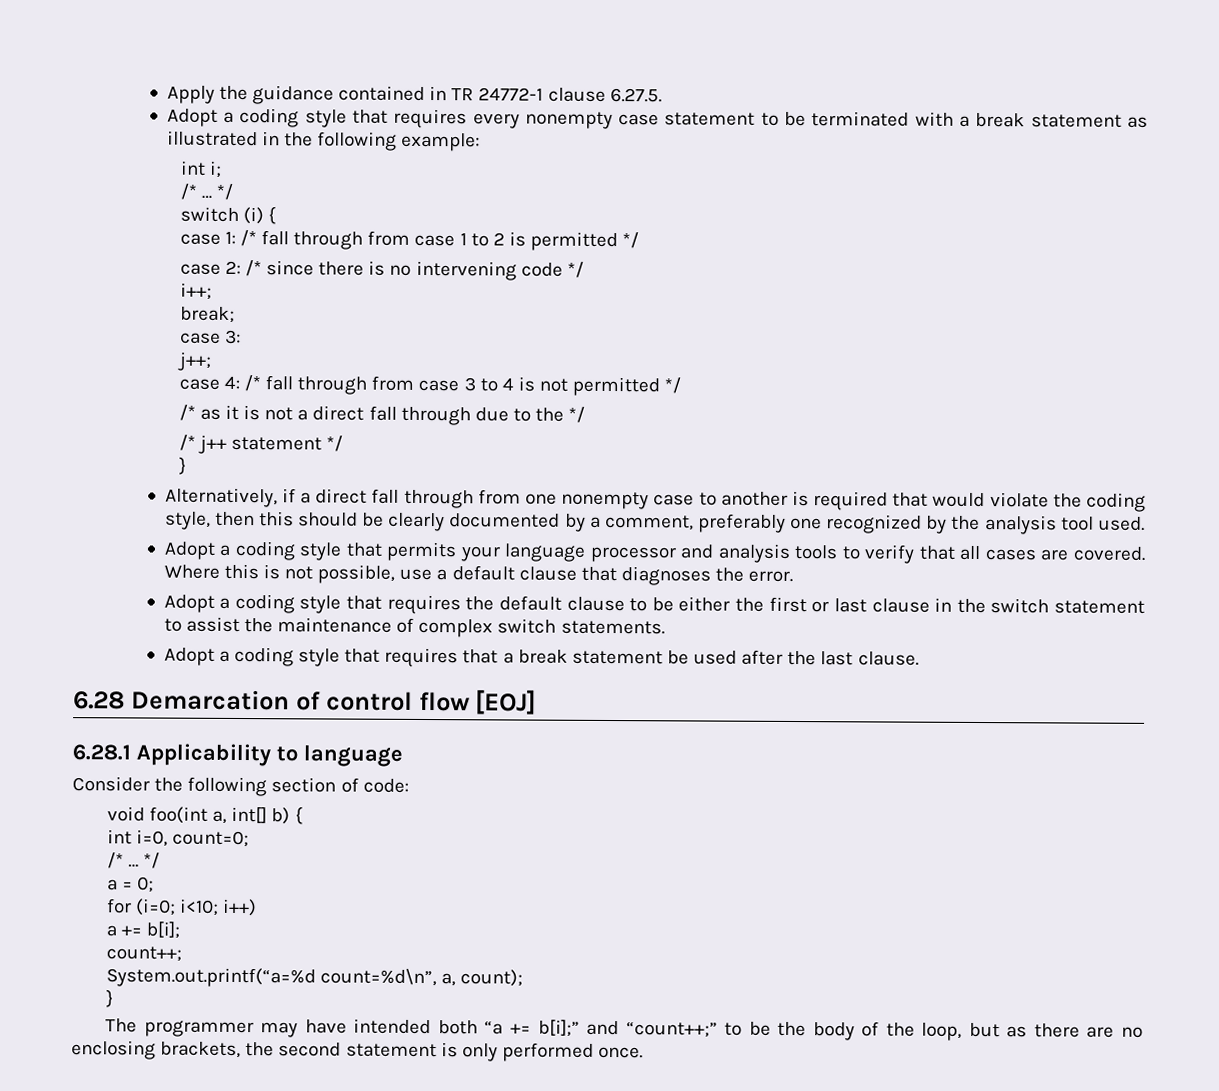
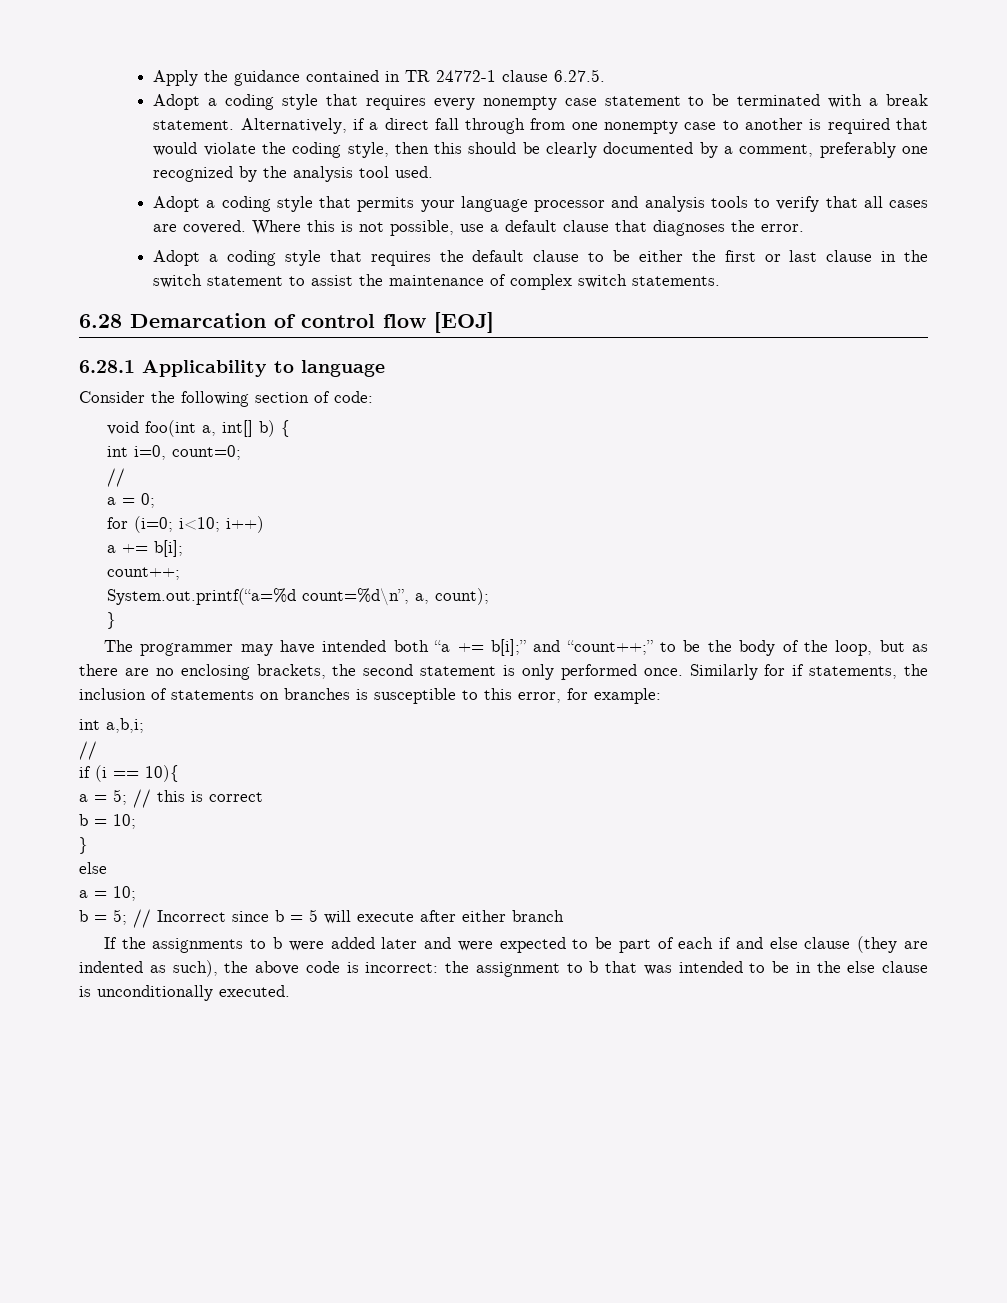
[1030,114,1149,128] [166,130,481,152] [179,160,222,178] [179,183,233,200] [179,206,276,225] [179,229,640,252] [179,260,584,281] [179,282,212,300] [179,306,235,323] [179,329,241,344] [176,351,212,371] [178,375,682,397] [178,404,586,426] [178,434,343,454] [178,456,187,475] statement as illustrated in the following example: // int i; // /* … */ // switch (i) { // case 1: /* fall through from case 1 to 2 is permitted */ // case 2: /* since there is no intervening code */ // i++; // break; // case 3: // j++; // case 4: /* fall through from case 3 to 4 is not permitted */ // /* as it is not a direct fall through due to the */ // /* j++ statement */ // } // -> [153,120,235,130] statement.
[163,646,919,668] // Adopt a coding style that requires that a break statement be used after the last clause. -> (721, 281) none
[106,852,161,869] /* … */ -> [107,468,126,487] //
(644, 1052) none -> [689,664,928,680] [79,688,661,704] [79,718,144,733] [79,741,97,760] [79,765,179,782] [79,789,263,808] [79,814,136,829] [79,837,88,854] [79,862,107,874] [79,886,136,901] [79,909,564,928] [103,936,928,953] [79,960,928,977] [79,985,290,1001] Similarly for if statements, the inclusion of statements on branches is susceptible to this error, for example: // int a,b,i; // // // if (i == 10){ // a = 5; // this is correct // b = 10; // } // else // a = 10; // b = 5; // Incorrect since b = 5 will execute after either branch // If the assignments to b were added later and were expected to be part of each if and else clause (they are indented as such), the above code is incorrect: the assignment to b that was intended to be in the else clause is unconditionally executed.

